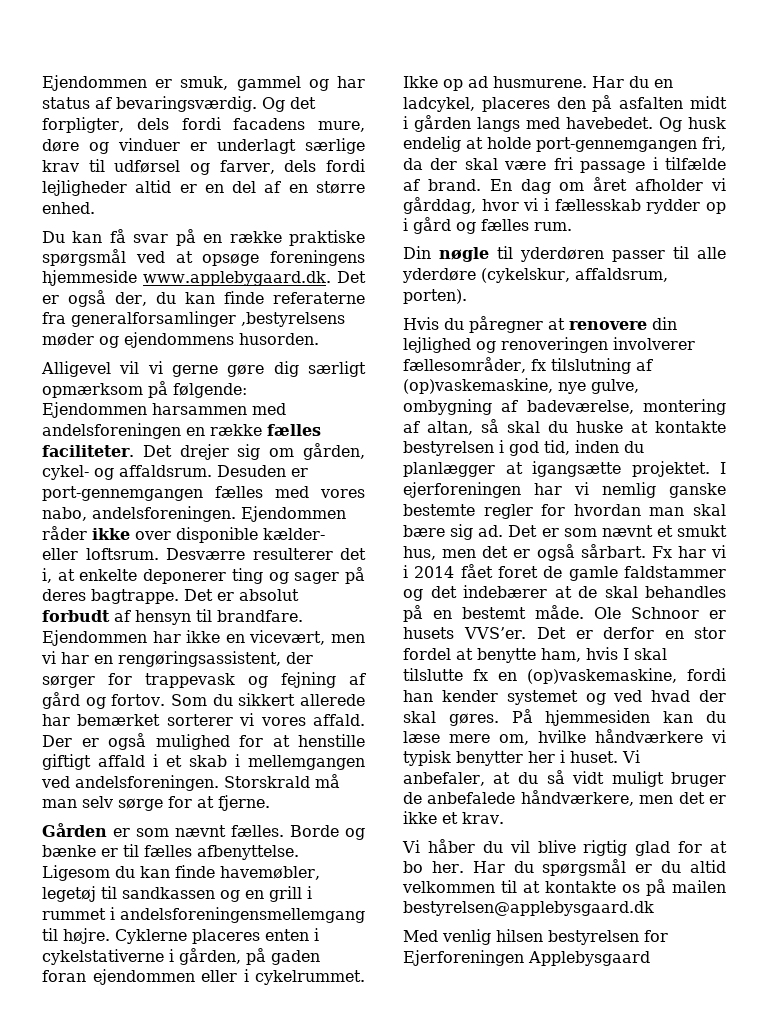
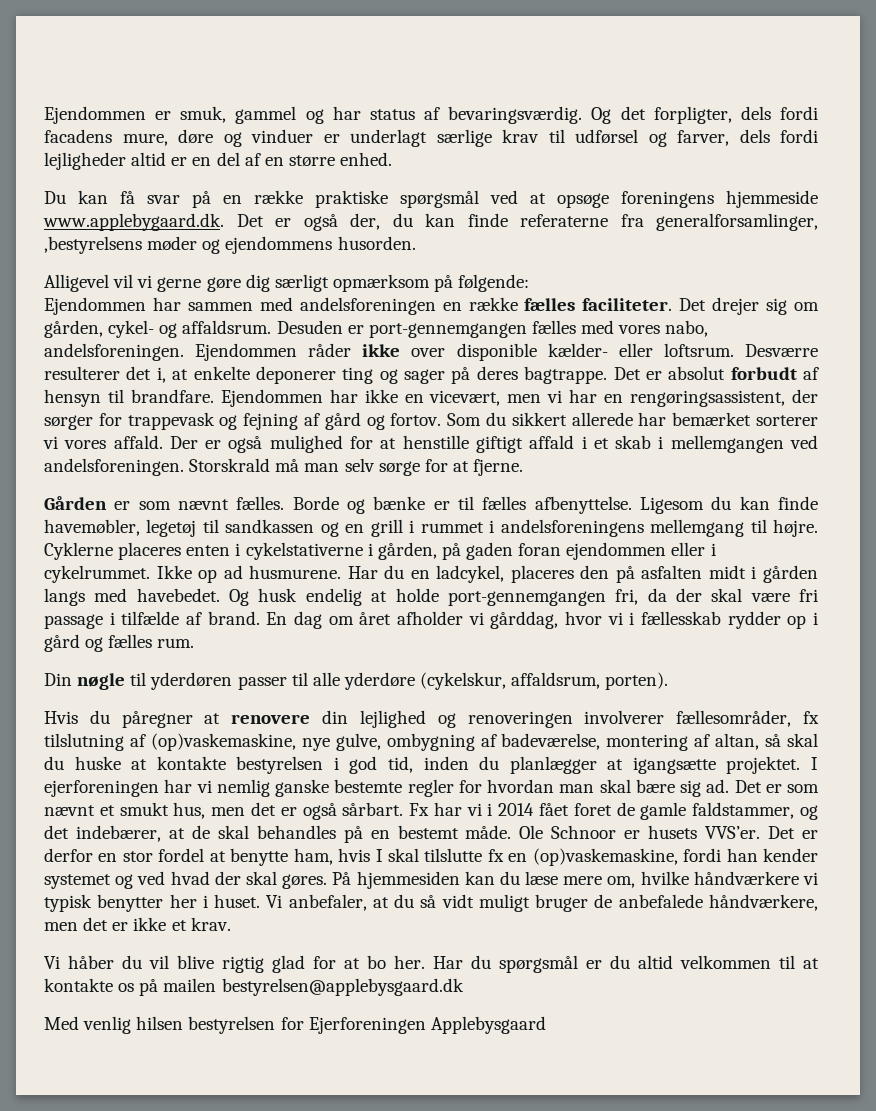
[71,311,236,327] generalforsamlinger -> [656,213,818,231] generalforsamlinger,
[152,403,247,415] harsammen -> [152,297,253,311] har sammen
[120,907,365,923] andelsforeningensmellemgang -> [500,519,745,537] andelsforeningens mellemgang
[624,566,726,578] faldstammer -> [692,802,795,819] faldstammer,
[463,585,547,598] indebærer -> [75,825,161,842] indebærer,

